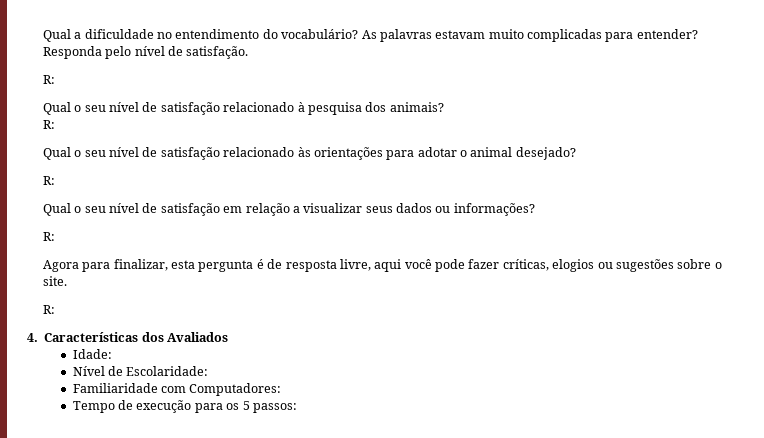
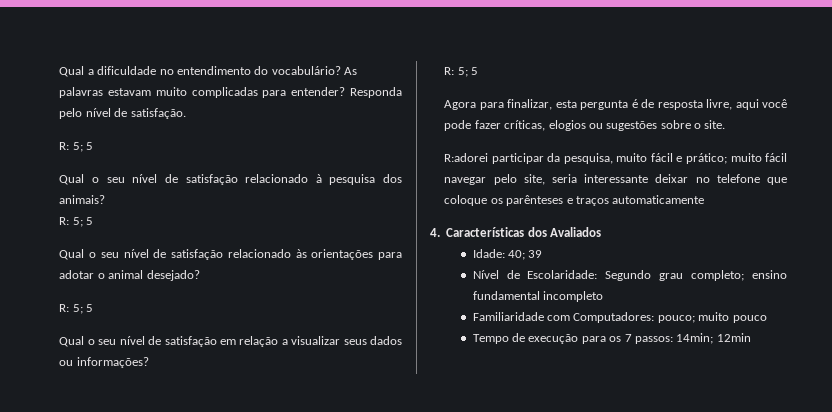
(55, 79) none -> [72,142,94,152] 5; 5
(55, 124) none -> [72,217,94,227] 5; 5
(55, 180) none -> [72,304,94,314] 5; 5
(55, 236) none -> [457,67,479,77] 5; 5
[42,305,55,314] R: -> [444,153,787,164] [444,174,787,185] [444,195,705,206] R:adorei participar da pesquisa, muito fácil e prático; muito fácil navegar pelo site, seria interessante deixar no telefone que coloque os parênteses e traços automaticamente
(112, 354) none -> [507,250,543,260] 40; 39
(209, 371) none -> [605,270,787,281] [472,291,603,302] Segundo grau completo; ensino fundamental incompleto
(282, 389) none -> [657,312,767,323] pouco; muito pouco
[242,401,297,413] 5 passos: -> [624,333,751,344] 7 passos: 14min; 12min

